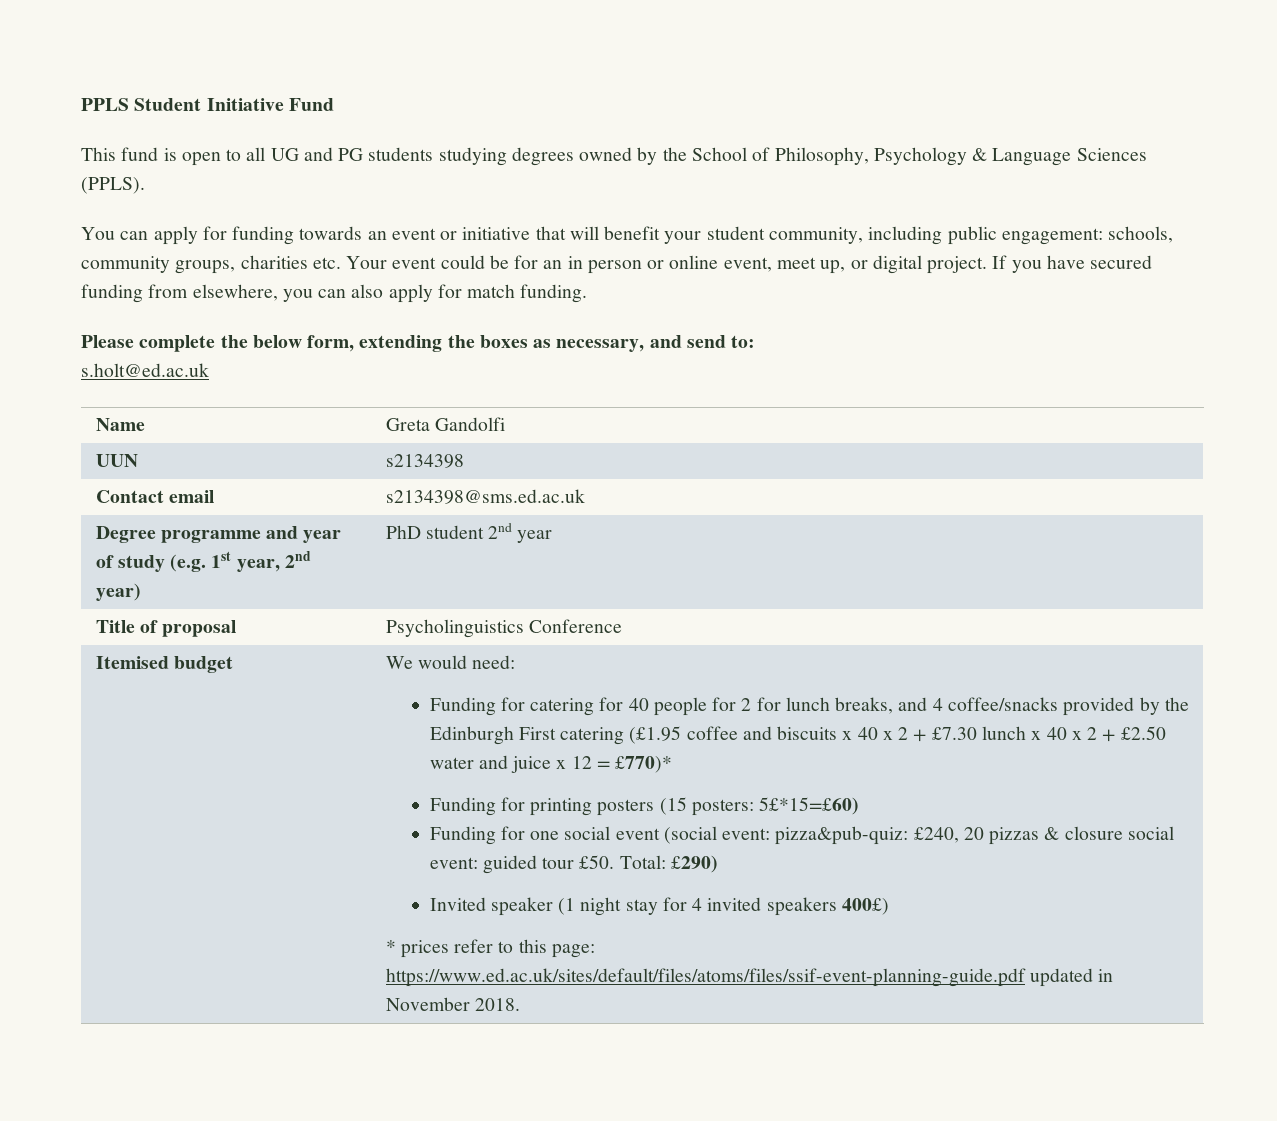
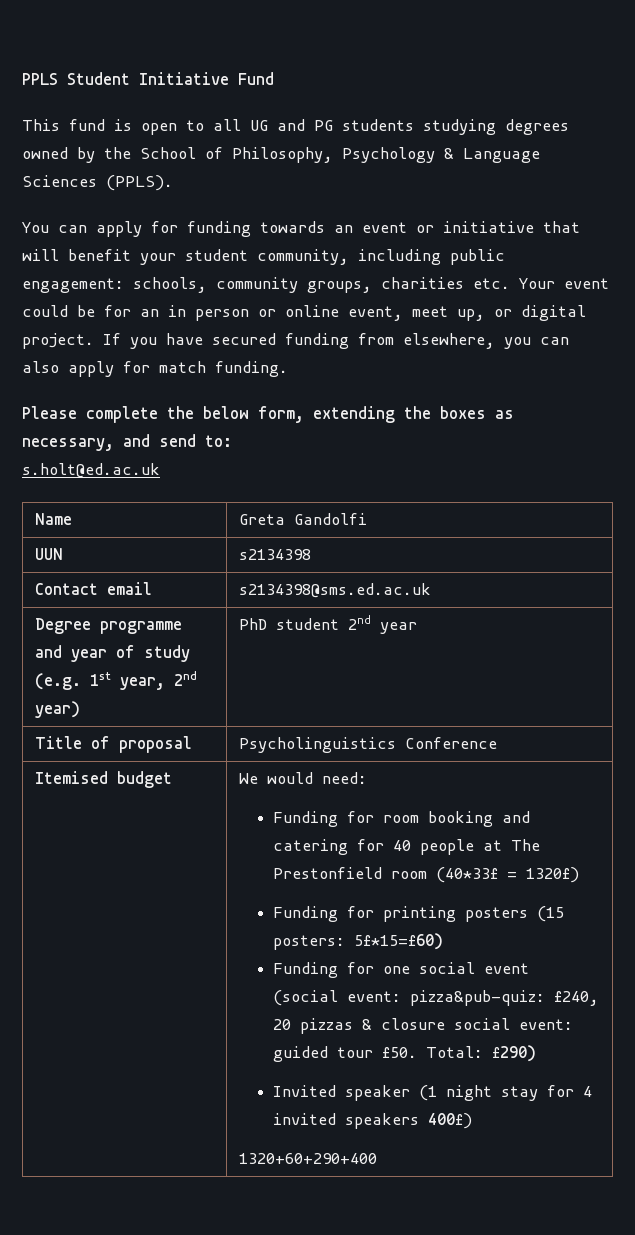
(525, 704) none -> [382,811,530,827] room booking and
[712,697,1189,716] [429,726,1166,745] [429,755,673,773] for 2 for lunch breaks, and 4 coffee/snacks provided by the Edinburgh First catering (£1.95 coffee and biscuits x 40 x 2 + £7.30 lunch x 40 x 2 + £2.50 water and juice x 12 = £770)* -> [482,839,540,851] [272,867,579,883] at The Prestonfield room (40*33£ = 1320£)
[385,939,595,958] [385,968,1114,987] [385,997,520,1011] * prices refer to this page: https://www.ed.ac.uk/sites/default/files/atoms/files/ssif-event-planning-guide.pdf updated in November 2018. -> [239,1153,378,1164] 1320+60+290+400

